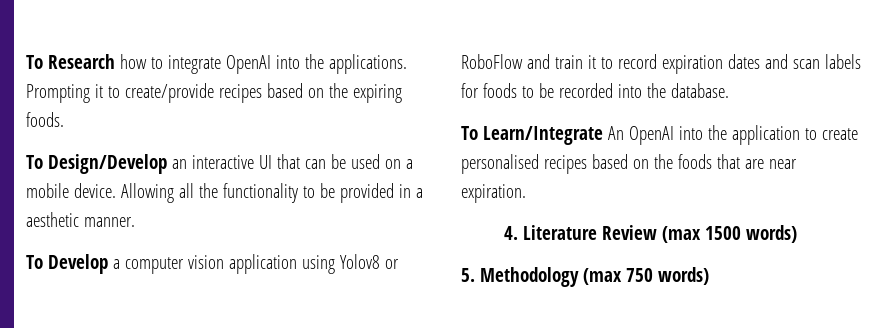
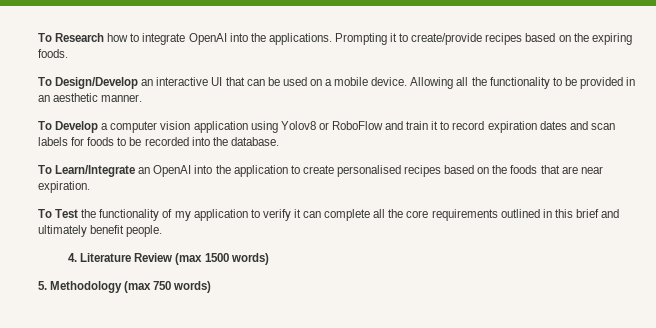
[415,188,423,198] a -> [38,95,50,102] an
[607,126,624,140] An -> [138,167,151,174] an
(526, 193) none -> [38,209,620,221] [38,225,163,237] // To Test the functionality of my application to verify it can complete all the core requirements outlined in this brief and ultimately benefit people.

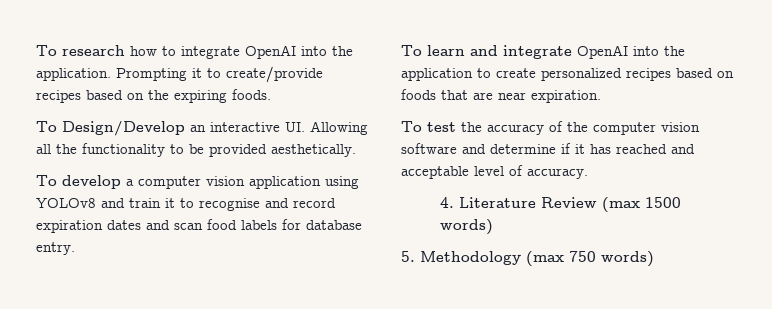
[38,33,105,42] To Research -> [36,45,125,56] To research
[268,33,332,45] applications. -> [36,68,111,81] application.
[211,77,408,86] UI that can be used on a mobile device. -> [285,122,305,132] UI.
[626,77,636,86] [38,93,143,102] [38,121,99,133] in an aesthetic manner. // To Develop -> [271,144,356,157] [36,175,121,189] aesthetically. // To develop
[280,121,383,130] Yolov8 or RoboFlow -> [36,198,96,208] YOLOv8
(450, 125) none -> [199,198,289,211] recognise and
(615, 126) none -> [207,219,237,230] food
[87,137,279,146] [38,165,151,177] foods to be recorded into the database. // To Learn/Integrate an -> [306,220,362,230] [36,242,75,255] [401,45,572,59] database entry. // To learn and integrate
[336,165,508,177] personalised recipes based on the -> [541,68,734,81] personalized recipes based on
[55,209,620,221] [38,225,163,237] Test the functionality of my application to verify it can complete all the core requirements outlined in this brief and ultimately benefit people. -> [427,121,700,135] [401,143,695,154] [401,165,588,179] test the accuracy of the computer vision software and determine if it has reached and acceptable level of accuracy.

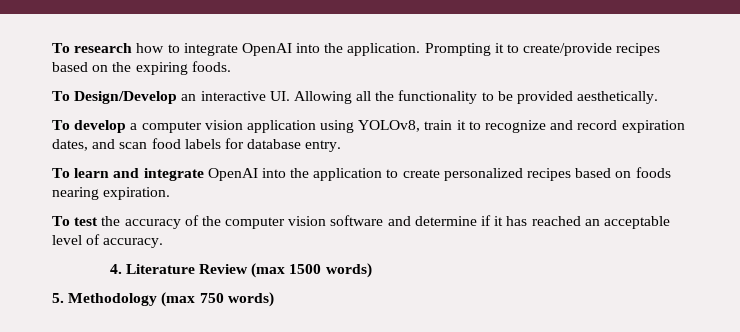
[36,198,125,208] YOLOv8 and -> [358,120,421,132] YOLOv8,
[199,198,260,211] recognise -> [485,120,547,133] recognize
[107,220,141,230] dates -> [52,139,88,151] dates,
[441,90,526,100] that are near -> [52,187,99,200] nearing
[671,144,695,154] and -> [584,219,600,226] an

